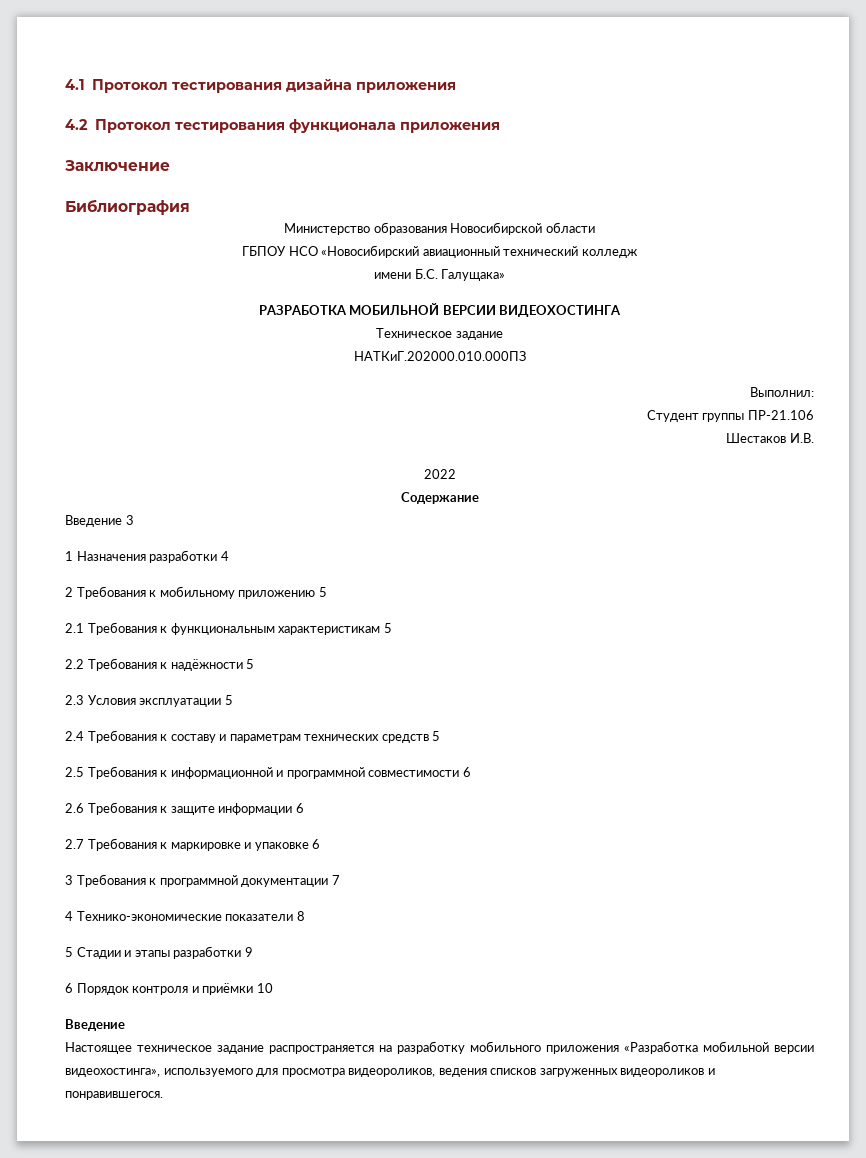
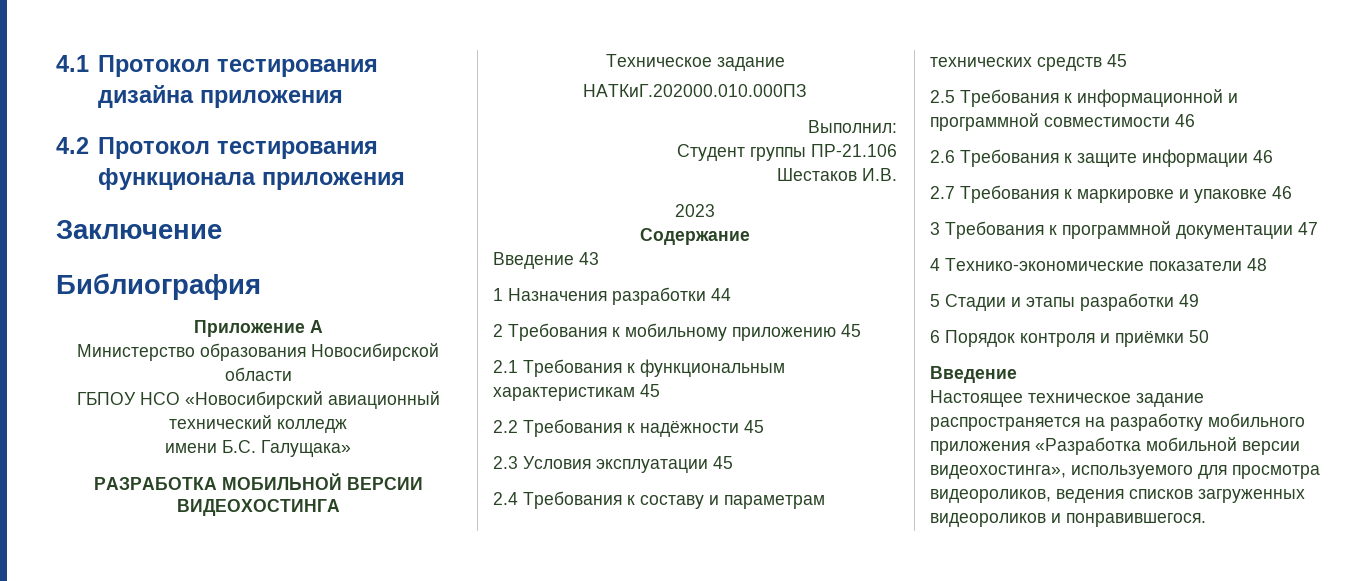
(190, 207) none -> [193,320,323,337] // Приложение А
[423,469,456,479] 2022 -> [675,204,715,217] 2023
[125,515,134,525] 3 -> [579,252,599,265] 43
[220,551,229,561] 4 -> [711,288,731,301] 44
[318,587,327,597] 5 -> [841,324,861,337] 45
[383,623,392,633] 5 -> [640,384,660,397] 45
[246,659,255,669] 5 -> [744,420,764,433] 45
[224,695,233,705] 5 -> [713,456,733,469] 45
[432,731,441,741] 5 -> [1107,54,1127,67] 45
[462,767,471,777] 6 -> [1175,114,1195,127] 46
[295,803,304,813] 6 -> [1253,150,1273,163] 46
[312,839,321,849] 6 -> [1272,186,1292,199] 46
[331,875,340,885] 7 -> [1298,222,1318,235] 47
[296,911,305,921] 8 -> [1247,258,1267,271] 48
[244,947,253,957] 9 -> [1179,294,1199,307] 49
[256,983,273,993] 10 -> [1189,330,1209,343] 50

